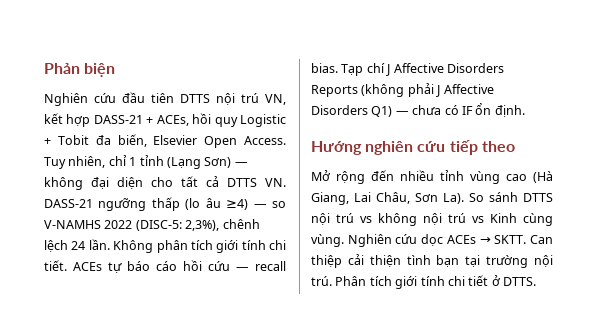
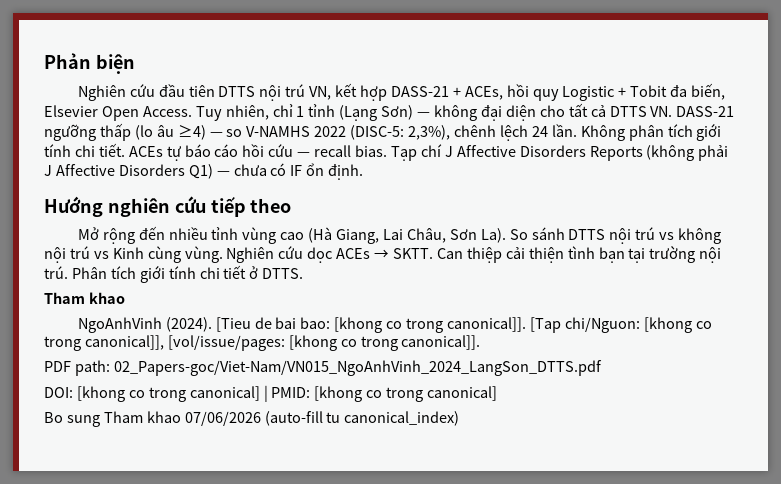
(536, 281) none -> [44,292,125,304] [77,317,712,333] [44,335,481,351] [44,360,602,376] [44,385,498,402] [44,411,460,427] // Tham khao // NgoAnhVinh (2024). [Tieu de bai bao: [khong co trong canonical]]. [Tap chi/Nguon: [khong co trong canonical]], [vol/issue/pages: [khong co trong canonical]]. // PDF path: 02_Papers-goc/Viet-Nam/VN015_NgoAnhVinh_2024_LangSon_DTTS.pdf // DOI: [khong co trong canonical] | PMID: [khong co trong canonical] // Bo sung Tham khao 07/06/2026 (auto-fill tu canonical_index)

